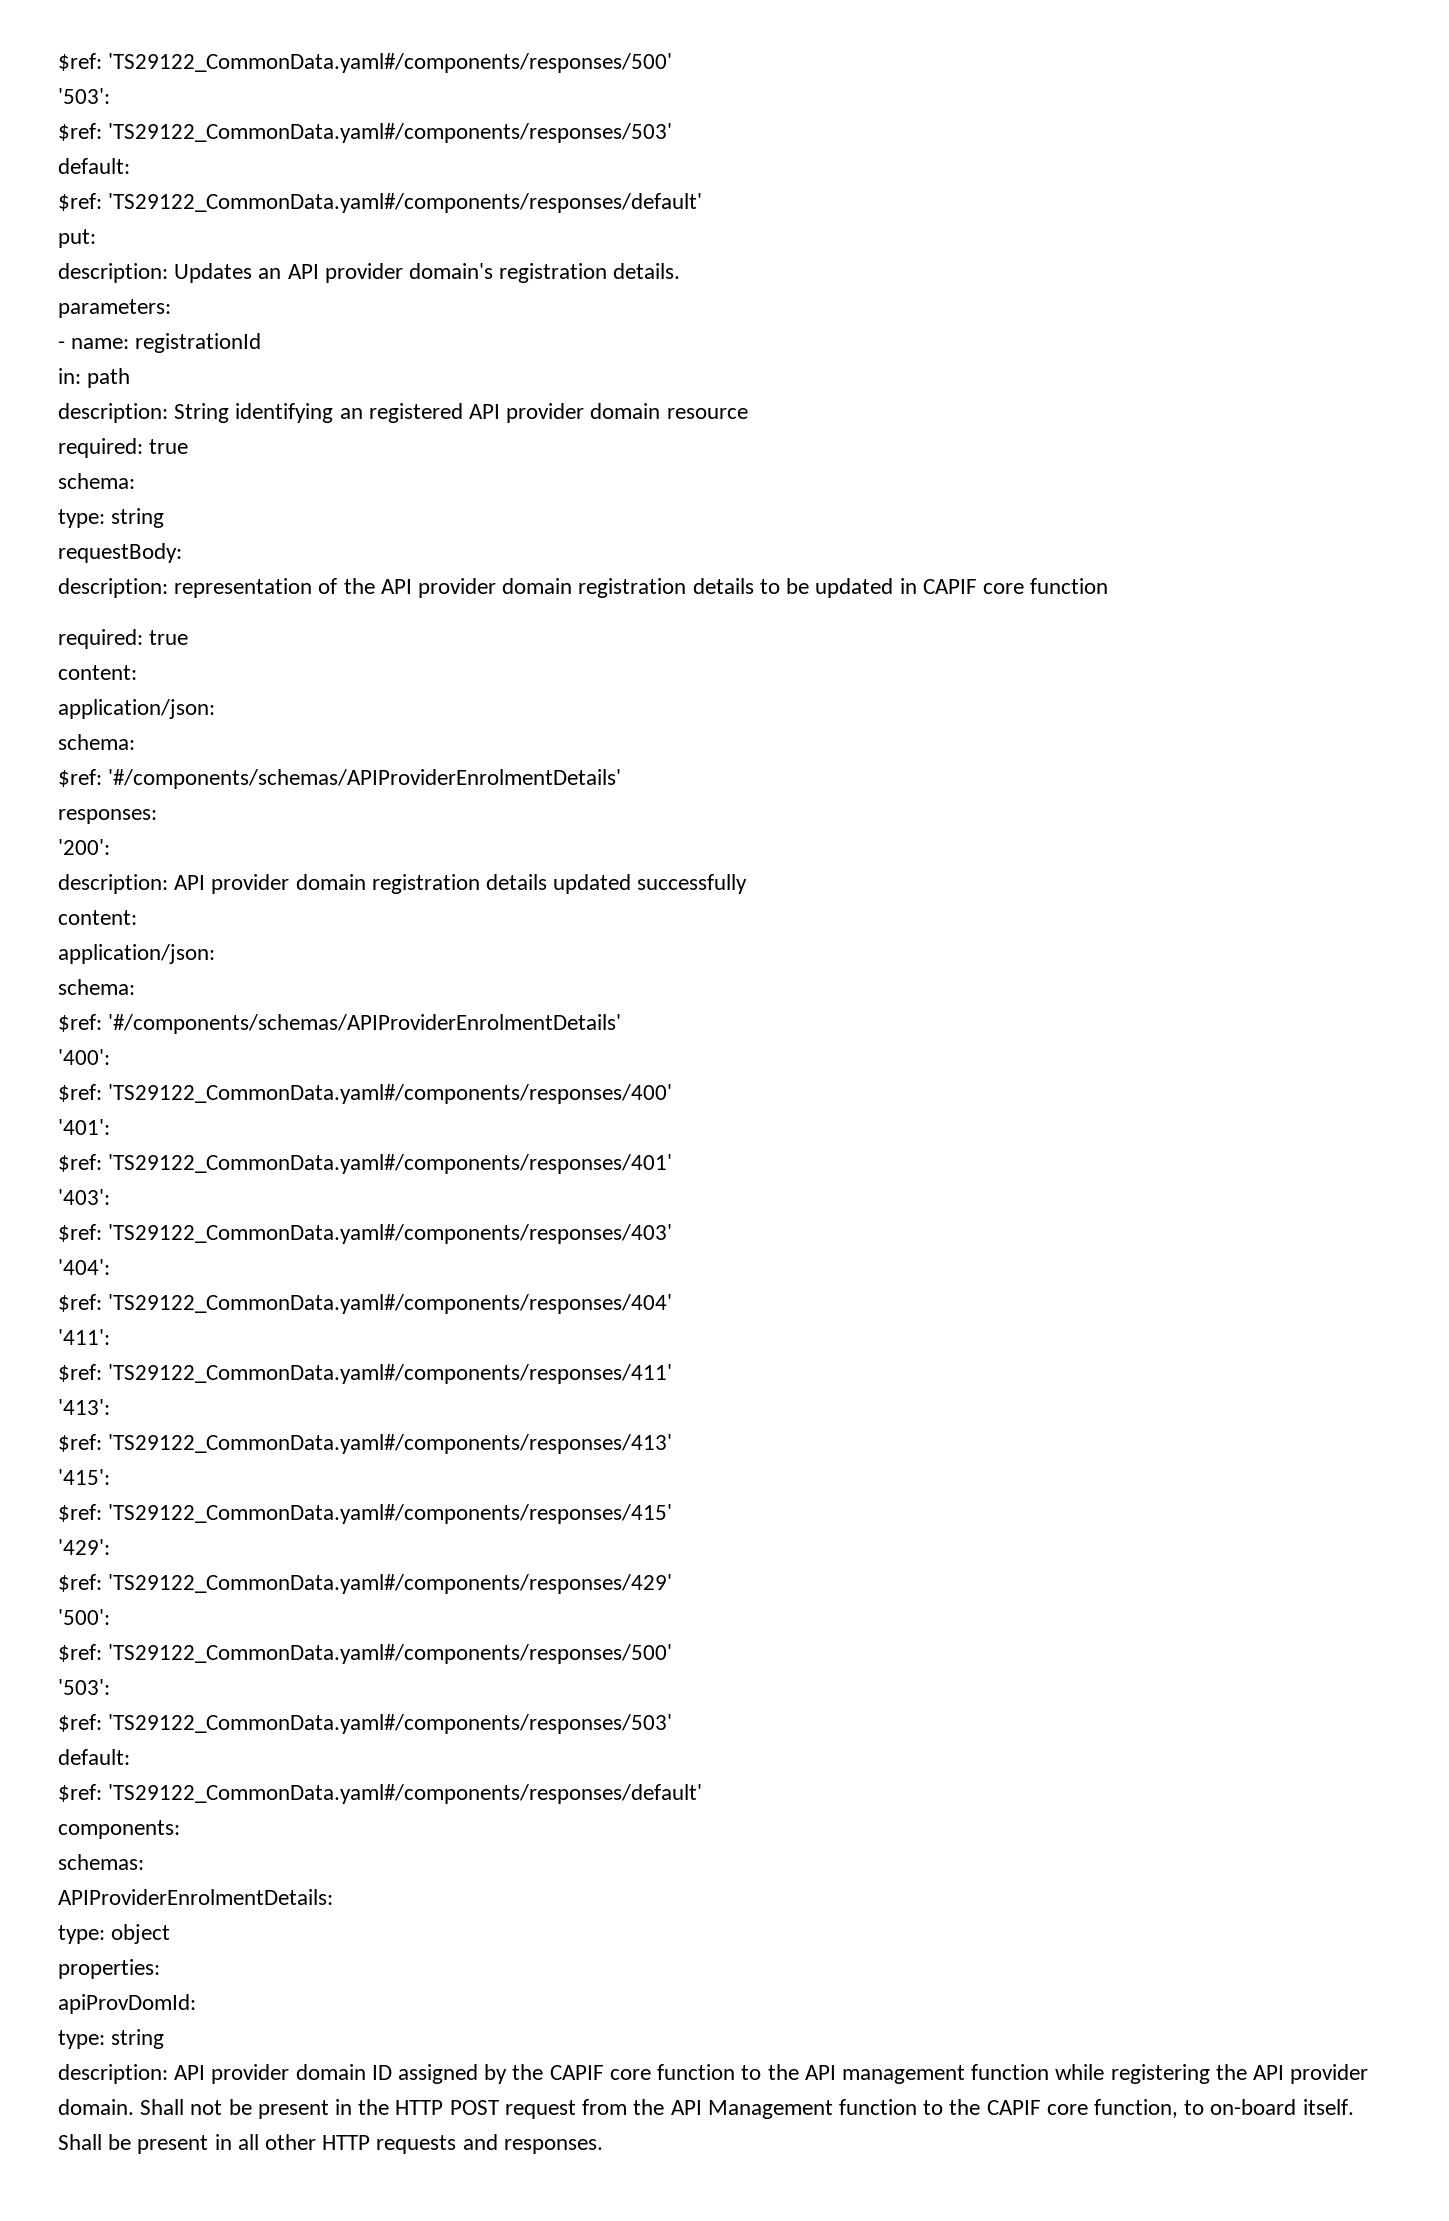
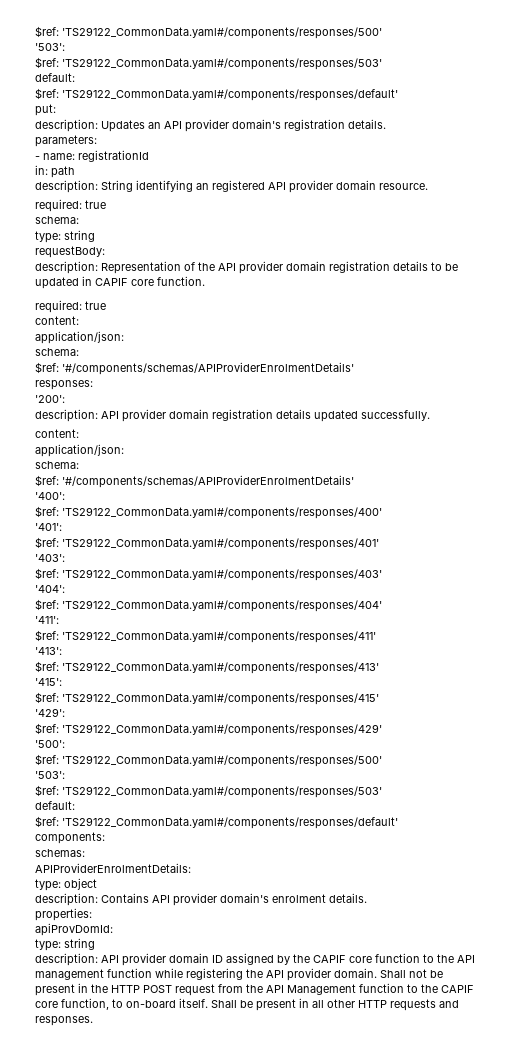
[666,408,748,419] resource -> [379,183,428,190] resource.
[174,578,313,598] representation -> [101,261,181,274] Representation
[1030,578,1109,594] function -> [157,276,205,286] function.
[637,874,748,894] successfully -> [361,410,430,421] successfully.
(171, 1934) none -> [35,893,367,906] // description: Contains API provider domain's enrolment details.

